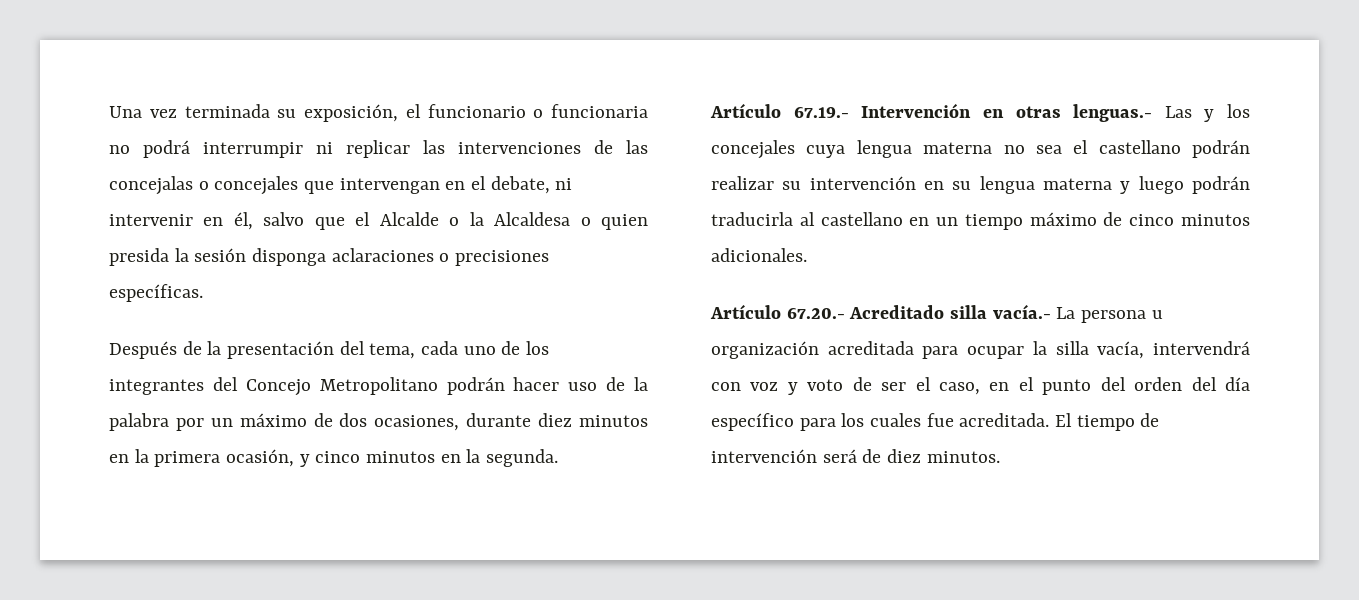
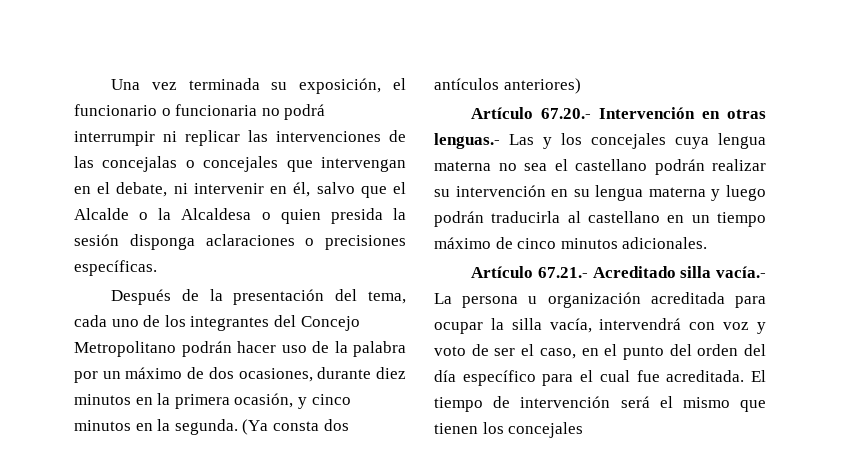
[710,103,849,118] // Artículo 67.19.- -> [242,419,349,435] [434,78,581,94] [471,107,592,119] (Ya consta dos antículos anteriores) // Artículo 67.20.-
[786,308,845,319] 67.20.- -> [537,267,588,278] 67.21.-
[841,413,922,427] los cuales -> [580,370,630,382] el cual
[862,449,1000,463] de diez minutos. -> [659,396,766,412] [434,422,584,438] el mismo que tienen los concejales

